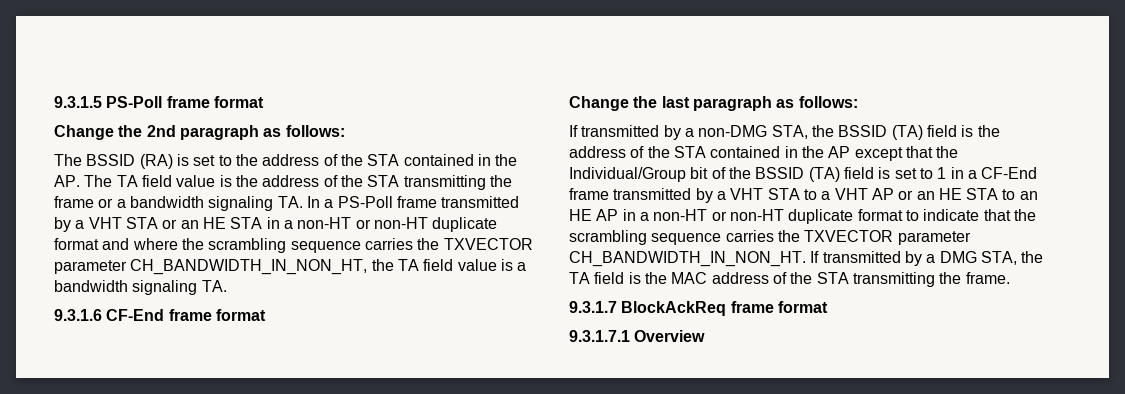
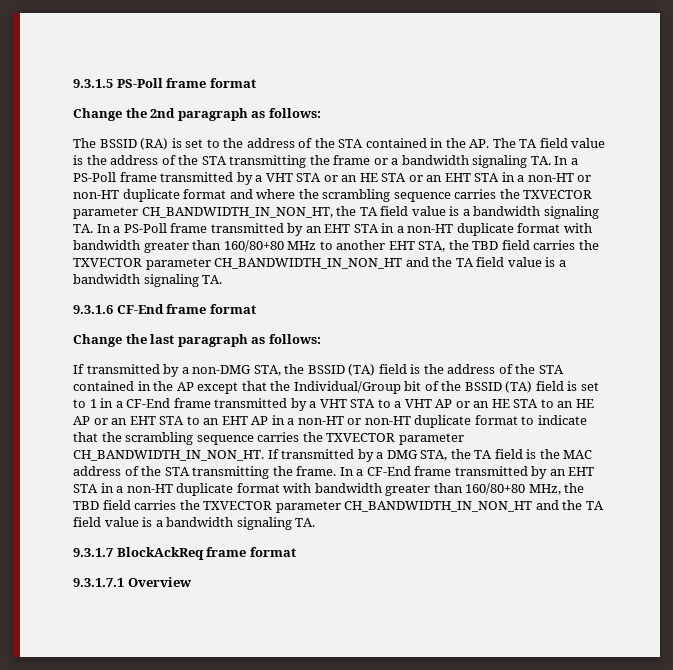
(263, 223) none -> [408,173,500,182] or an EHT STA
(227, 286) none -> [96,223,592,236] [73,240,599,253] [73,257,566,270] [73,274,223,287] In a PS-Poll frame transmitted by an EHT STA in a non-HT duplicate format with bandwidth greater than 160/80+80 MHz to another EHT STA, the TBD field carries the TXVECTOR parameter CH_BANDWIDTH_IN_NON_HT and the TA field value is a bandwidth signaling TA.
(619, 215) none -> [93,416,269,425] or an EHT STA to an EHT AP
(1010, 278) none -> [339,466,595,479] [73,483,585,496] [73,500,604,513] [73,517,316,530] In a CF-End frame transmitted by an EHT STA in a non-HT duplicate format with bandwidth greater than 160/80+80 MHz, the TBD field carries the TXVECTOR parameter CH_BANDWIDTH_IN_NON_HT and the TA field value is a bandwidth signaling TA.

